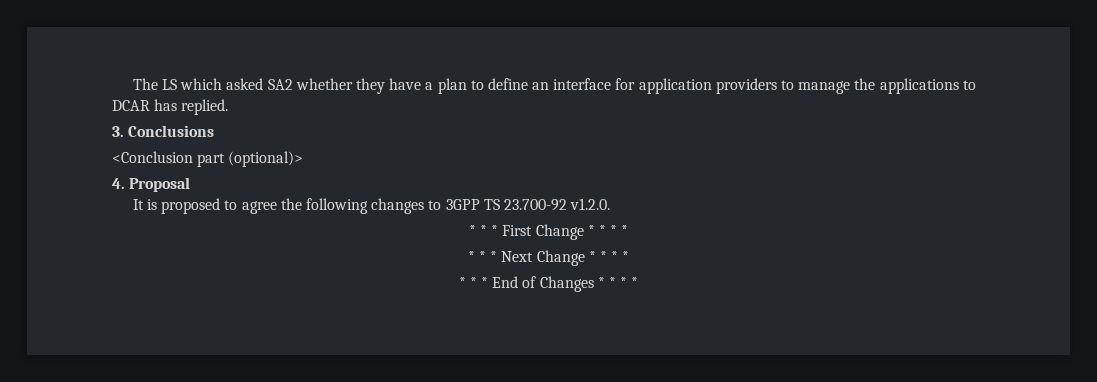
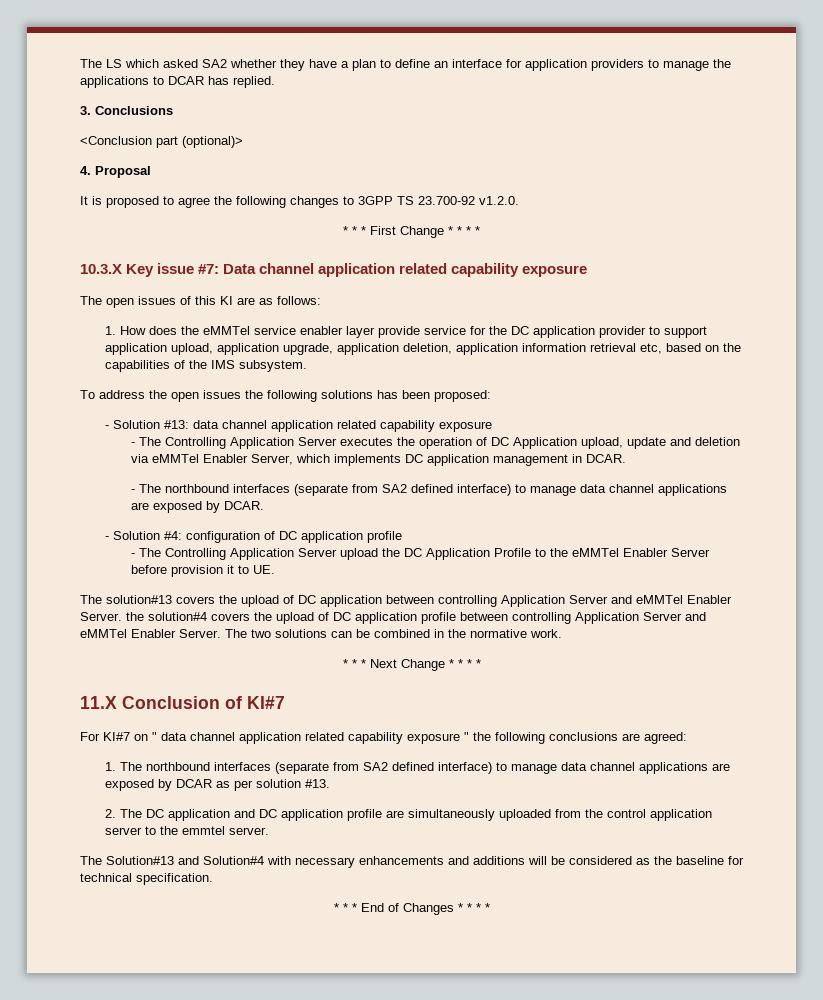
(629, 230) none -> [80,263,588,277] [80,296,321,308] [105,326,708,338] [105,343,742,355] [105,360,308,372] [80,390,491,402] [105,420,493,432] [130,437,740,449] [130,454,626,466] [130,484,727,496] [130,501,264,513] [105,531,403,543] [130,548,710,560] [130,565,275,577] [80,595,732,607] [80,612,706,624] [80,629,562,638] // 10.3.X Key issue #7: Data channel application related capability exposure // The open issues of this KI are as follows: // 1. How does the eMMTel service enabler layer provide service for the DC application provider to support application upload, application upgrade, application deletion, application information retrieval etc, based on the capabilities of the IMS subsystem. // To address the open issues the following solutions has been proposed: // - Solution #13: data channel application related capability exposure // - The Controlling Application Server executes the operation of DC Application upload, update and deletion via eMMTel Enabler Server, which implements DC application management in DCAR. // - The northbound interfaces (separate from SA2 defined interface) to manage data channel applications are exposed by DCAR. // - Solution #4: configuration of DC application profile // - The Controlling Application Server upload the DC Application Profile to the eMMTel Enabler Server before provision it to UE. // The solution#13 covers the upload of DC application between controlling Application Server and eMMTel Enabler Server. the solution#4 covers the upload of DC application profile between controlling Application Server and eMMTel Enabler Server. The two solutions can be combined in the normative work.
(630, 256) none -> [80,696,285,709] [80,732,687,744] [105,762,731,774] [105,779,331,791] [105,809,713,821] [105,826,270,835] [80,856,744,868] [80,873,213,885] // 11.X Conclusion of KI#7 // For KI#7 on " data channel application related capability exposure " the following conclusions are agreed: // 1. The northbound interfaces (separate from SA2 defined interface) to manage data channel applications are exposed by DCAR as per solution #13. // 2. The DC application and DC application profile are simultaneously uploaded from the control application server to the emmtel server. // The Solution#13 and Solution#4 with necessary enhancements and additions will be considered as the baseline for technical specification.

